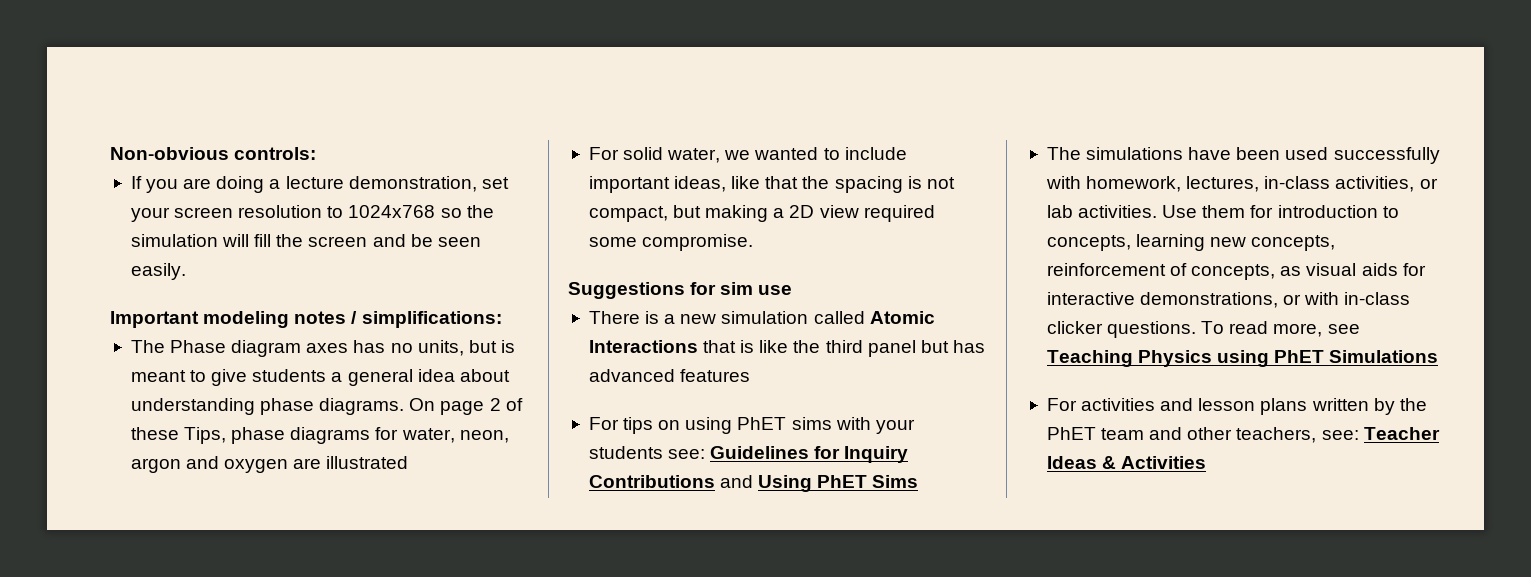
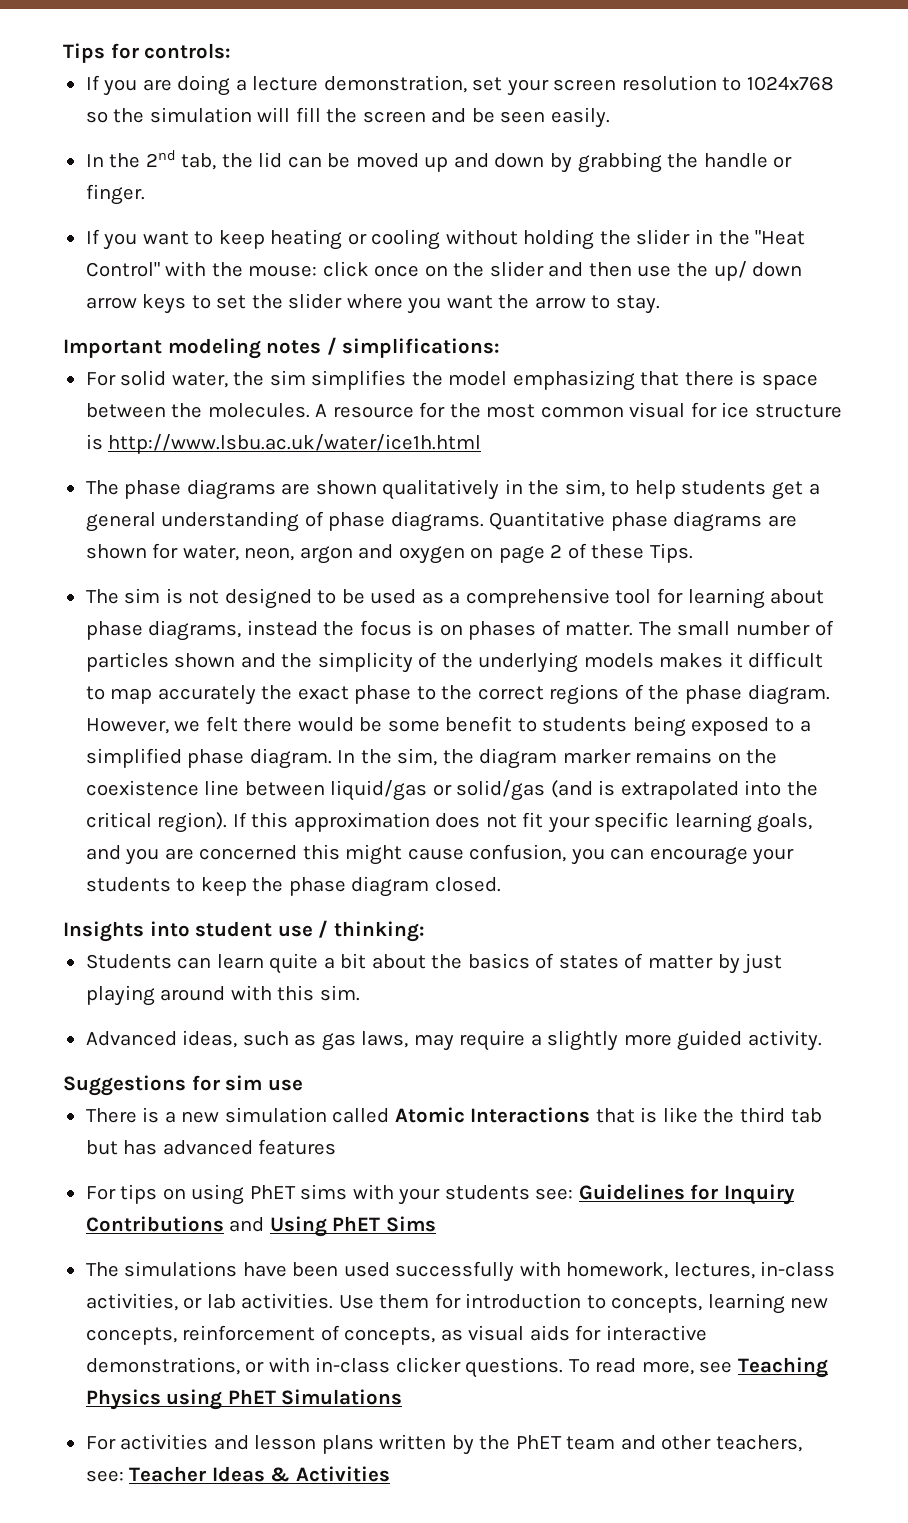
[110,147,229,160] Non-obvious -> [63,43,139,63] Tips for
(186, 271) none -> [85,150,793,173] [85,184,145,205] [85,229,806,250] [85,261,803,281] [85,293,660,314] // In the 2nd tab, the lid can be moved up and down by grabbing the handle or finger. // If you want to keep heating or cooling without holding the slider in the "Heat Control" with the mouse: click once on the slider and then use the up/ down arrow keys to set the slider where you want the arrow to stay.
[130,340,515,357] [130,369,510,386] [130,398,523,415] [130,427,371,444] The Phase diagram axes has no units, but is meant to give students a general idea about understanding phase diagrams. On page 2 of these Tips, phase diagrams -> [85,370,818,391] [85,402,842,418] [85,434,482,454] [85,479,820,500] [85,511,797,532] [85,544,147,559] For solid water, the sim simplifies the model emphasizing that there is space between the molecules. A resource for the most common visual for ice structure is http://www.lsbu.ac.uk/water/ice1h.html // The phase diagrams are shown qualitatively in the sim, to help students get a general understanding of phase diagrams. Quantitative phase diagrams are shown
[293,456,409,469] [588,147,907,163] [588,176,955,193] [588,205,935,222] [588,234,754,251] are illustrated // For solid water, we wanted to include important ideas, like that the spacing is not compact, but making a 2D view required some compromise. -> [470,543,693,564] [85,588,825,609] [85,620,834,641] [85,652,824,673] [85,684,830,705] [85,716,811,737] [85,748,778,769] [85,780,818,801] [85,812,813,833] [85,844,795,865] [85,876,501,897] [63,920,425,942] [85,953,783,974] [85,985,360,1006] [85,1030,822,1051] on page 2 of these Tips. // The sim is not designed to be used as a comprehensive tool for learning about phase diagrams, instead the focus is on phases of matter. The small number of particles shown and the simplicity of the underlying models makes it difficult to map accurately the exact phase to the correct regions of the phase diagram. However, we felt there would be some benefit to students being exposed to a simplified phase diagram. In the sim, the diagram marker remains on the coexistence line between liquid/gas or solid/gas (and is extrapolated into the critical region). If this approximation does not fit your specific learning goals, and you are concerned this might cause confusion, you can encourage your students to keep the phase diagram closed. // Insights into student use / thinking: // Students can learn quite a bit about the basics of states of matter by just playing around with this sim. // Advanced ideas, such as gas laws, may require a slightly more guided activity.
[867,340,916,357] panel -> [790,1108,822,1123] tab

